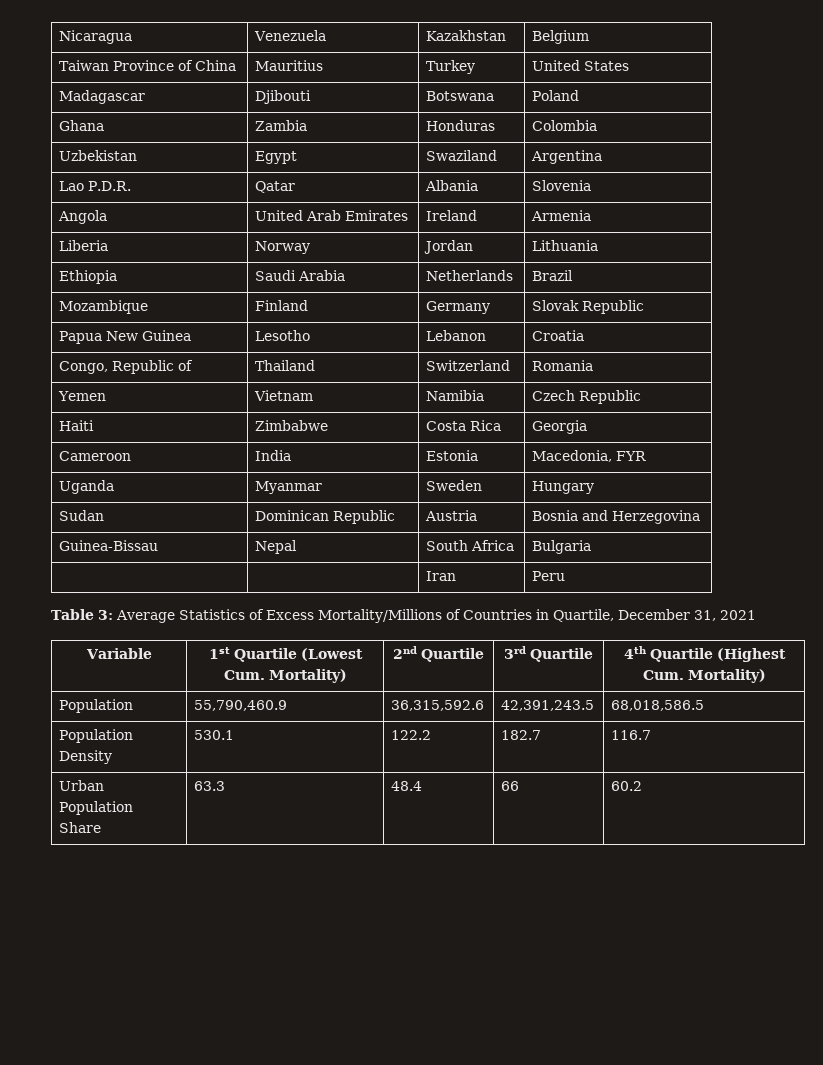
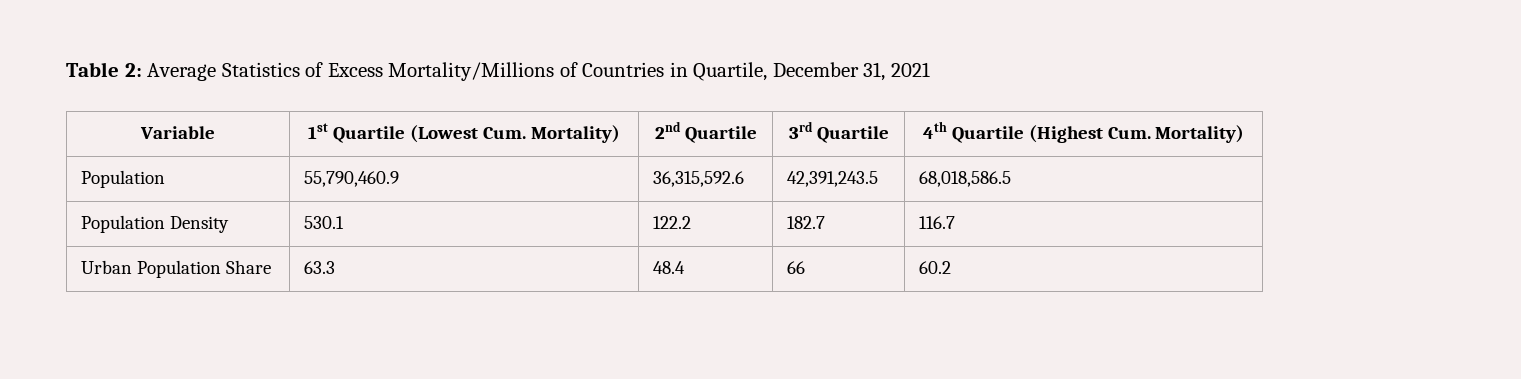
[59,30,133,44] [254,30,327,41] [426,30,507,41] [532,30,590,44] [59,60,237,71] [255,60,324,71] [426,60,476,74] [532,60,630,71] [59,90,146,104] [255,90,312,104] [426,91,495,101] [532,90,580,101] [59,120,105,131] [255,120,308,131] [426,120,496,131] [532,120,598,131] [59,150,138,161] [255,151,298,164] [426,150,498,161] [531,150,603,164] [59,181,132,191] [255,181,296,193] [425,180,479,191] [532,180,592,191] [58,210,108,224] [255,210,409,221] [426,210,478,221] [531,210,592,221] [59,240,109,251] [255,241,311,254] [424,240,474,254] [532,240,599,251] [59,270,118,284] [255,270,346,281] [426,270,514,281] [532,270,574,281] [59,300,149,314] [255,300,309,311] [426,301,491,314] [532,300,645,314] [59,330,192,344] [255,330,311,341] [426,330,487,341] [532,330,585,341] [59,360,194,374] [255,360,316,371] [426,360,511,371] [532,360,594,371] [58,391,107,401] [254,390,314,401] [426,390,485,401] [532,390,642,404] [59,420,95,431] [255,420,329,431] [426,420,502,431] [532,420,588,434] [59,451,132,461] [255,450,292,461] [426,450,479,461] [532,450,647,462] [59,480,115,494] [255,481,323,494] [426,480,483,491] [532,481,595,494] [59,510,105,521] [255,510,396,524] [425,510,478,521] [532,510,701,524] [59,540,159,551] [255,540,298,554] [426,540,515,551] [532,540,592,554] [426,571,457,581] [532,571,566,581] [51,609,113,620] Nicaragua | Venezuela | Kazakhstan | Belgium // Taiwan Province of China | Mauritius | Turkey | United States // Madagascar | Djibouti | Botswana | Poland // Ghana | Zambia | Honduras | Colombia // Uzbekistan | Egypt | Swaziland | Argentina // Lao P.D.R. | Qatar | Albania | Slovenia // Angola | United Arab Emirates | Ireland | Armenia // Liberia | Norway | Jordan | Lithuania // Ethiopia | Saudi Arabia | Netherlands | Brazil // Mozambique | Finland | Germany | Slovak Republic // Papua New Guinea | Lesotho | Lebanon | Croatia // Congo, Republic of | Thailand | Switzerland | Romania // Yemen | Vietnam | Namibia | Czech Republic // Haiti | Zimbabwe | Costa Rica | Georgia // Cameroon | India | Estonia | Macedonia, FYR // Uganda | Myanmar | Sweden | Hungary // Sudan | Dominican Republic | Austria | Bosnia and Herzegovina // Guinea-Bissau | Nepal | South Africa | Bulgaria // | | Iran | Peru // Table 3: -> [66,62,142,77] Table 2:

